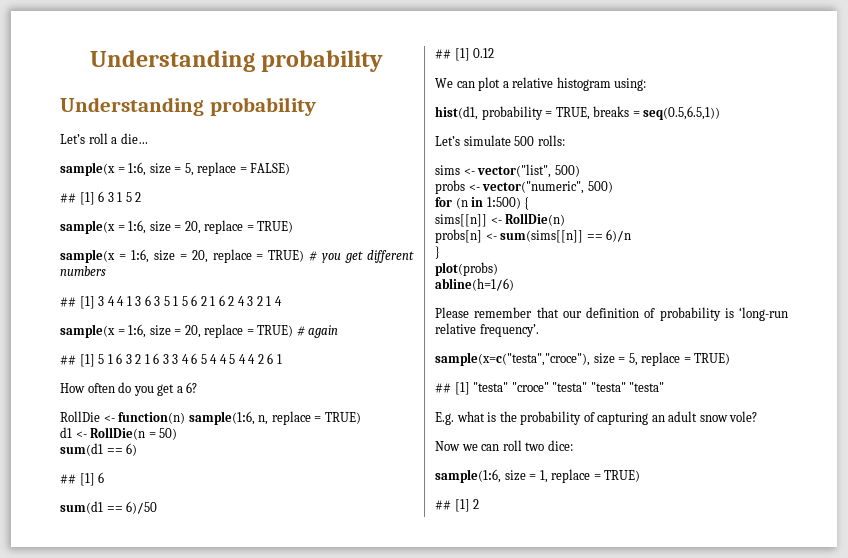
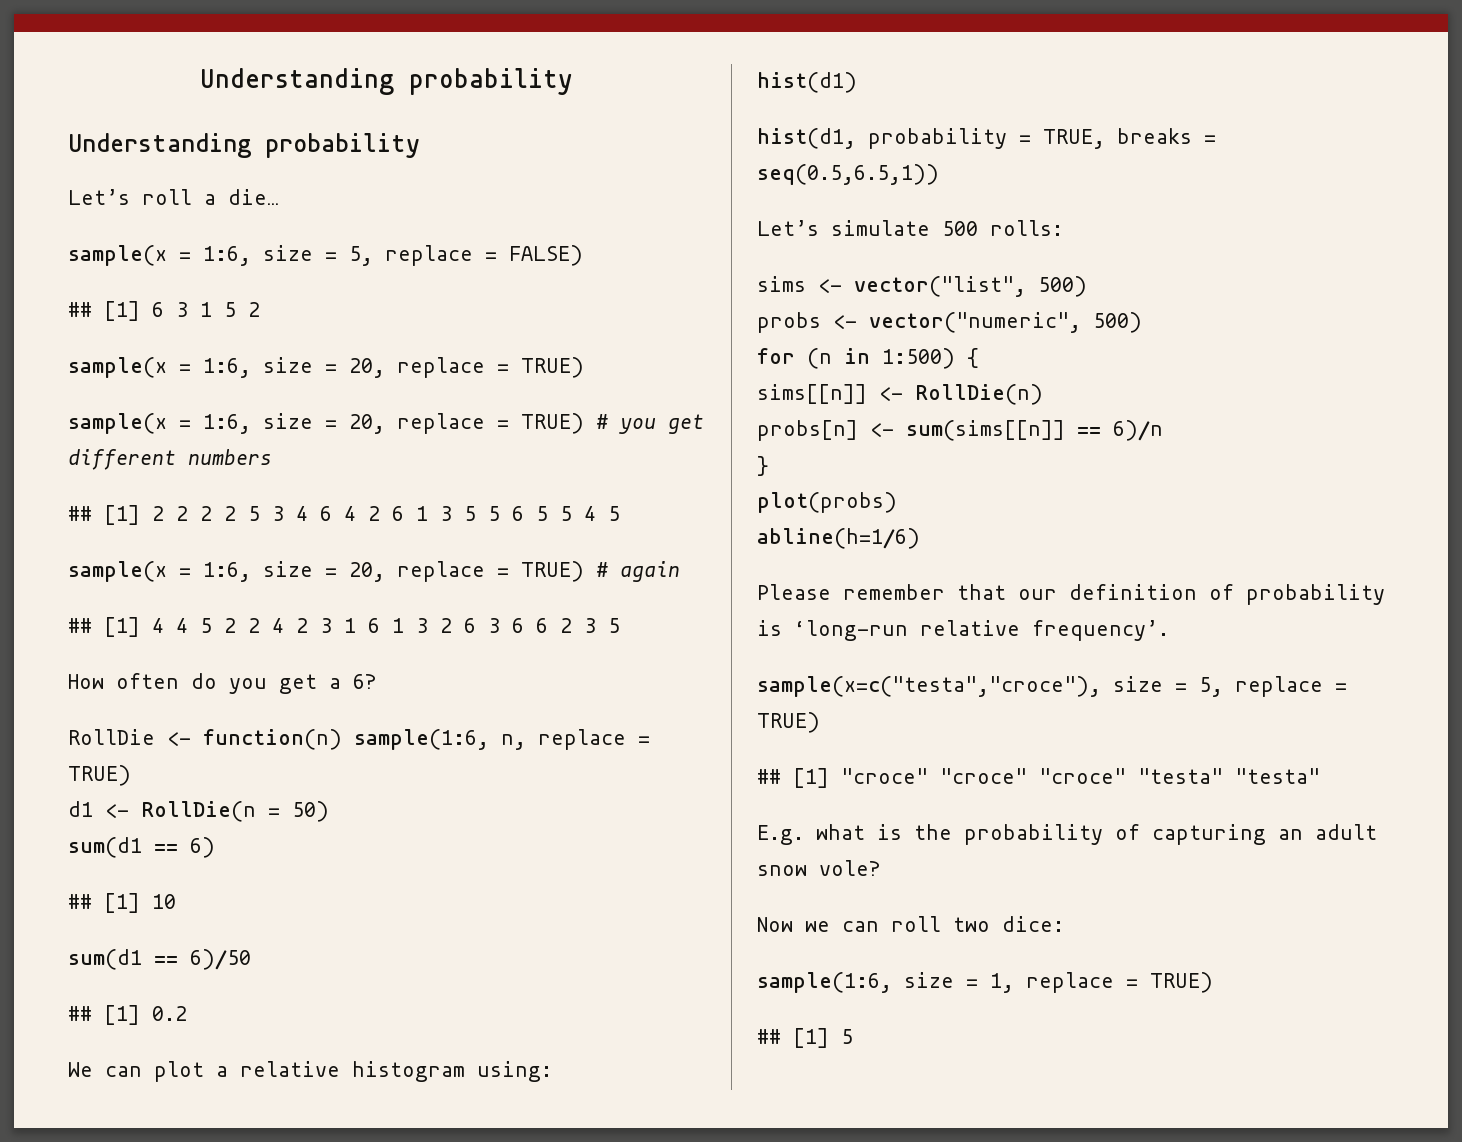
[98,295,282,306] 3 4 4 1 3 6 3 5 1 5 6 2 1 6 2 4 3 2 1 4 -> [152,506,620,521] 2 2 2 2 5 3 4 6 4 2 6 1 3 5 5 6 5 5 4 5
[98,353,282,364] 5 1 6 3 2 1 6 3 3 4 6 5 4 4 5 4 4 2 6 1 -> [152,618,620,633] 4 4 5 2 2 4 2 3 1 6 1 3 2 6 3 6 6 2 3 5
[98,472,105,483] 6 -> [152,894,176,909] 10
[473,48,495,58] 0.12 -> [152,1006,187,1021] 0.2
(647, 84) none -> [757,72,857,93] // hist(d1)
[473,382,588,392] "testa" "croce" "testa" -> [841,768,1126,784] "croce" "croce" "croce"
[473,499,480,509] 2 -> [841,1029,853,1044] 5

